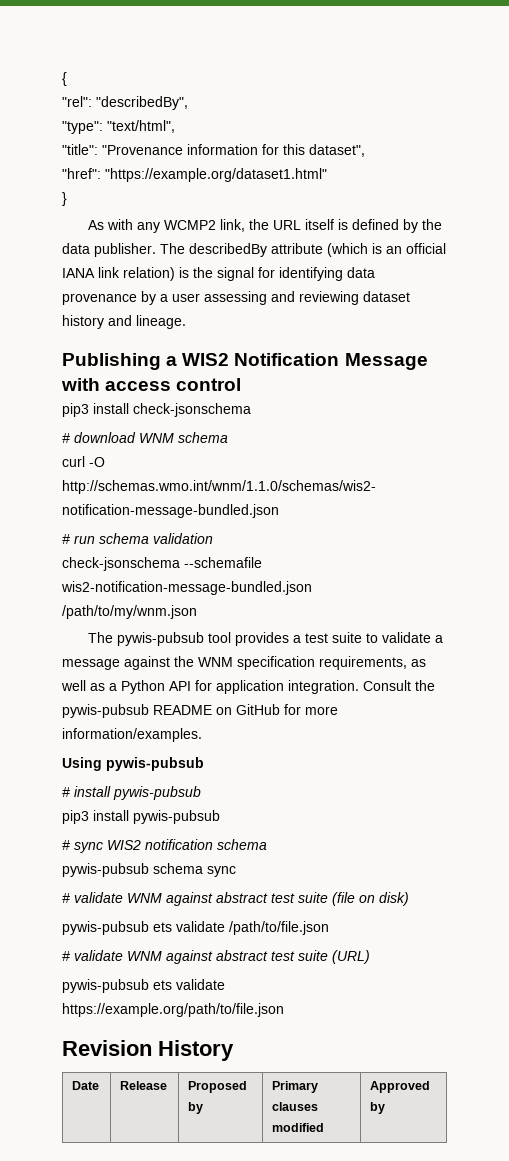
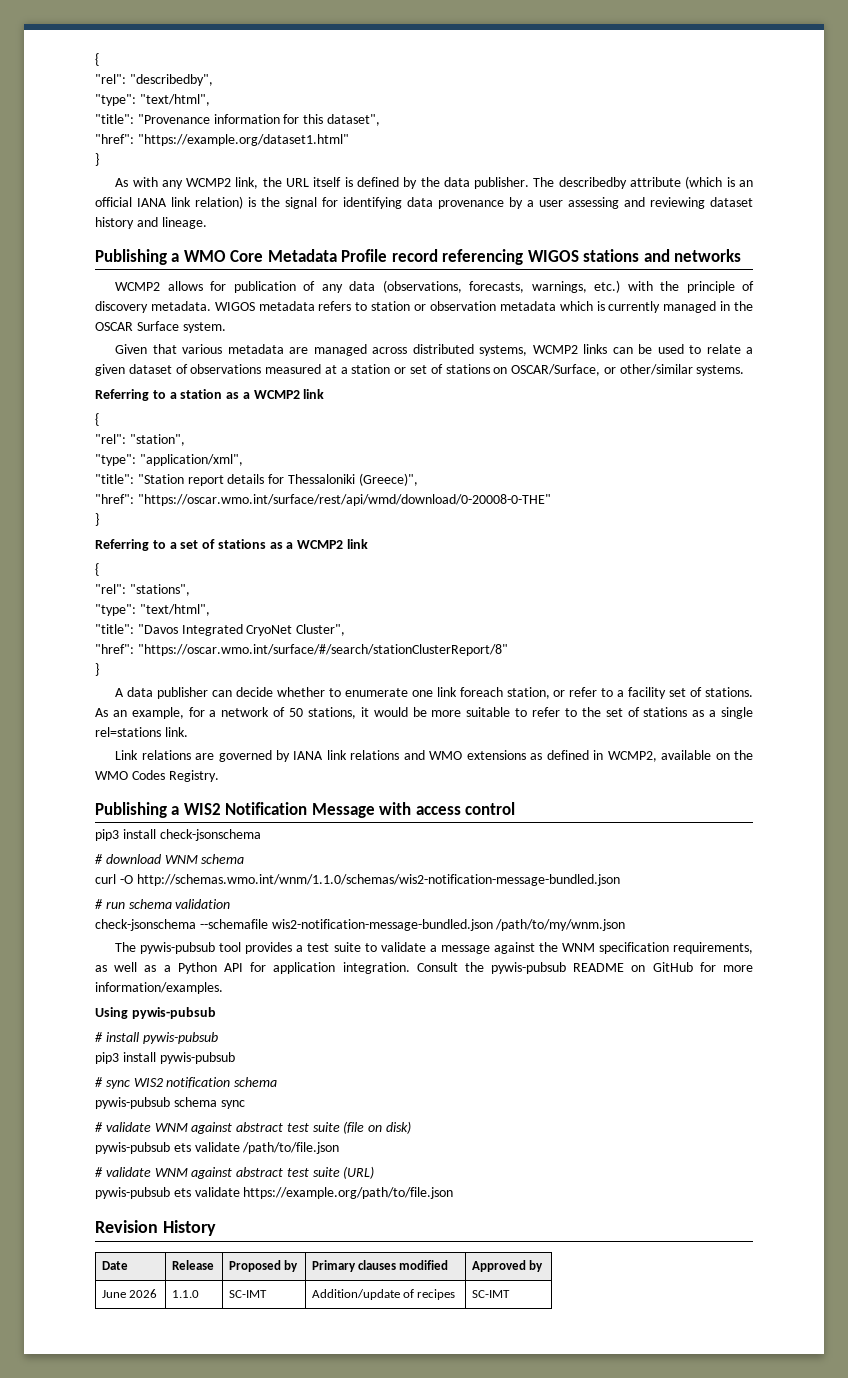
[62,72,67,86] [62,96,188,110] { // "rel": "describedBy", -> [95,53,99,66] [95,74,213,86] { // "rel": "describedby",
[189,243,267,257] describedBy -> [558,177,627,189] describedby
(186, 322) none -> [95,249,742,265] [115,280,754,293] [95,301,754,313] [95,321,226,333] [115,344,753,356] [95,364,745,376] [95,389,325,401] [95,413,99,426] [95,434,185,446] [95,454,243,466] [95,473,418,486] [95,494,551,506] [95,513,99,526] [95,539,369,551] [95,563,99,576] [95,584,190,596] [95,604,210,616] [95,624,346,636] [95,644,508,656] [95,663,99,676] [115,687,753,699] [95,707,753,719] [95,727,188,737] [115,750,753,762] [95,770,219,782] // Publishing a WMO Core Metadata Profile record referencing WIGOS stations and networks // WCMP2 allows for publication of any data (observations, forecasts, warnings, etc.) with the principle of discovery metadata. WIGOS metadata refers to station or observation metadata which is currently managed in the OSCAR Surface system. // Given that various metadata are managed across distributed systems, WCMP2 links can be used to relate a given dataset of observations measured at a station or set of stations on OSCAR/Surface, or other/similar systems. // Referring to a station as a WCMP2 link // { // "rel": "station", // "type": "application/xml", // "title": "Station report details for Thessaloniki (Greece)", // "href": "https://oscar.wmo.int/surface/rest/api/wmd/download/0-20008-0-THE" // } // Referring to a set of stations as a WCMP2 link // { // "rel": "stations", // "type": "text/html", // "title": "Davos Integrated CryoNet Cluster", // "href": "https://oscar.wmo.int/surface/#/search/stationClusterReport/8" // } // A data publisher can decide whether to enumerate one link foreach station, or refer to a facility set of stations. As an example, for a network of 50 stations, it would be more suitable to refer to the set of stations as a single rel=stations link. // Link relations are governed by IANA link relations and WMO extensions as defined in WCMP2, available on the WMO Codes Registry.
(386, 1108) none -> [101,1289,158,1298] [171,1290,199,1298] [228,1290,267,1298] [311,1289,456,1300] [471,1290,510,1298] // June 2026 | 1.1.0 | SC-IMT | Addition/update of recipes | SC-IMT

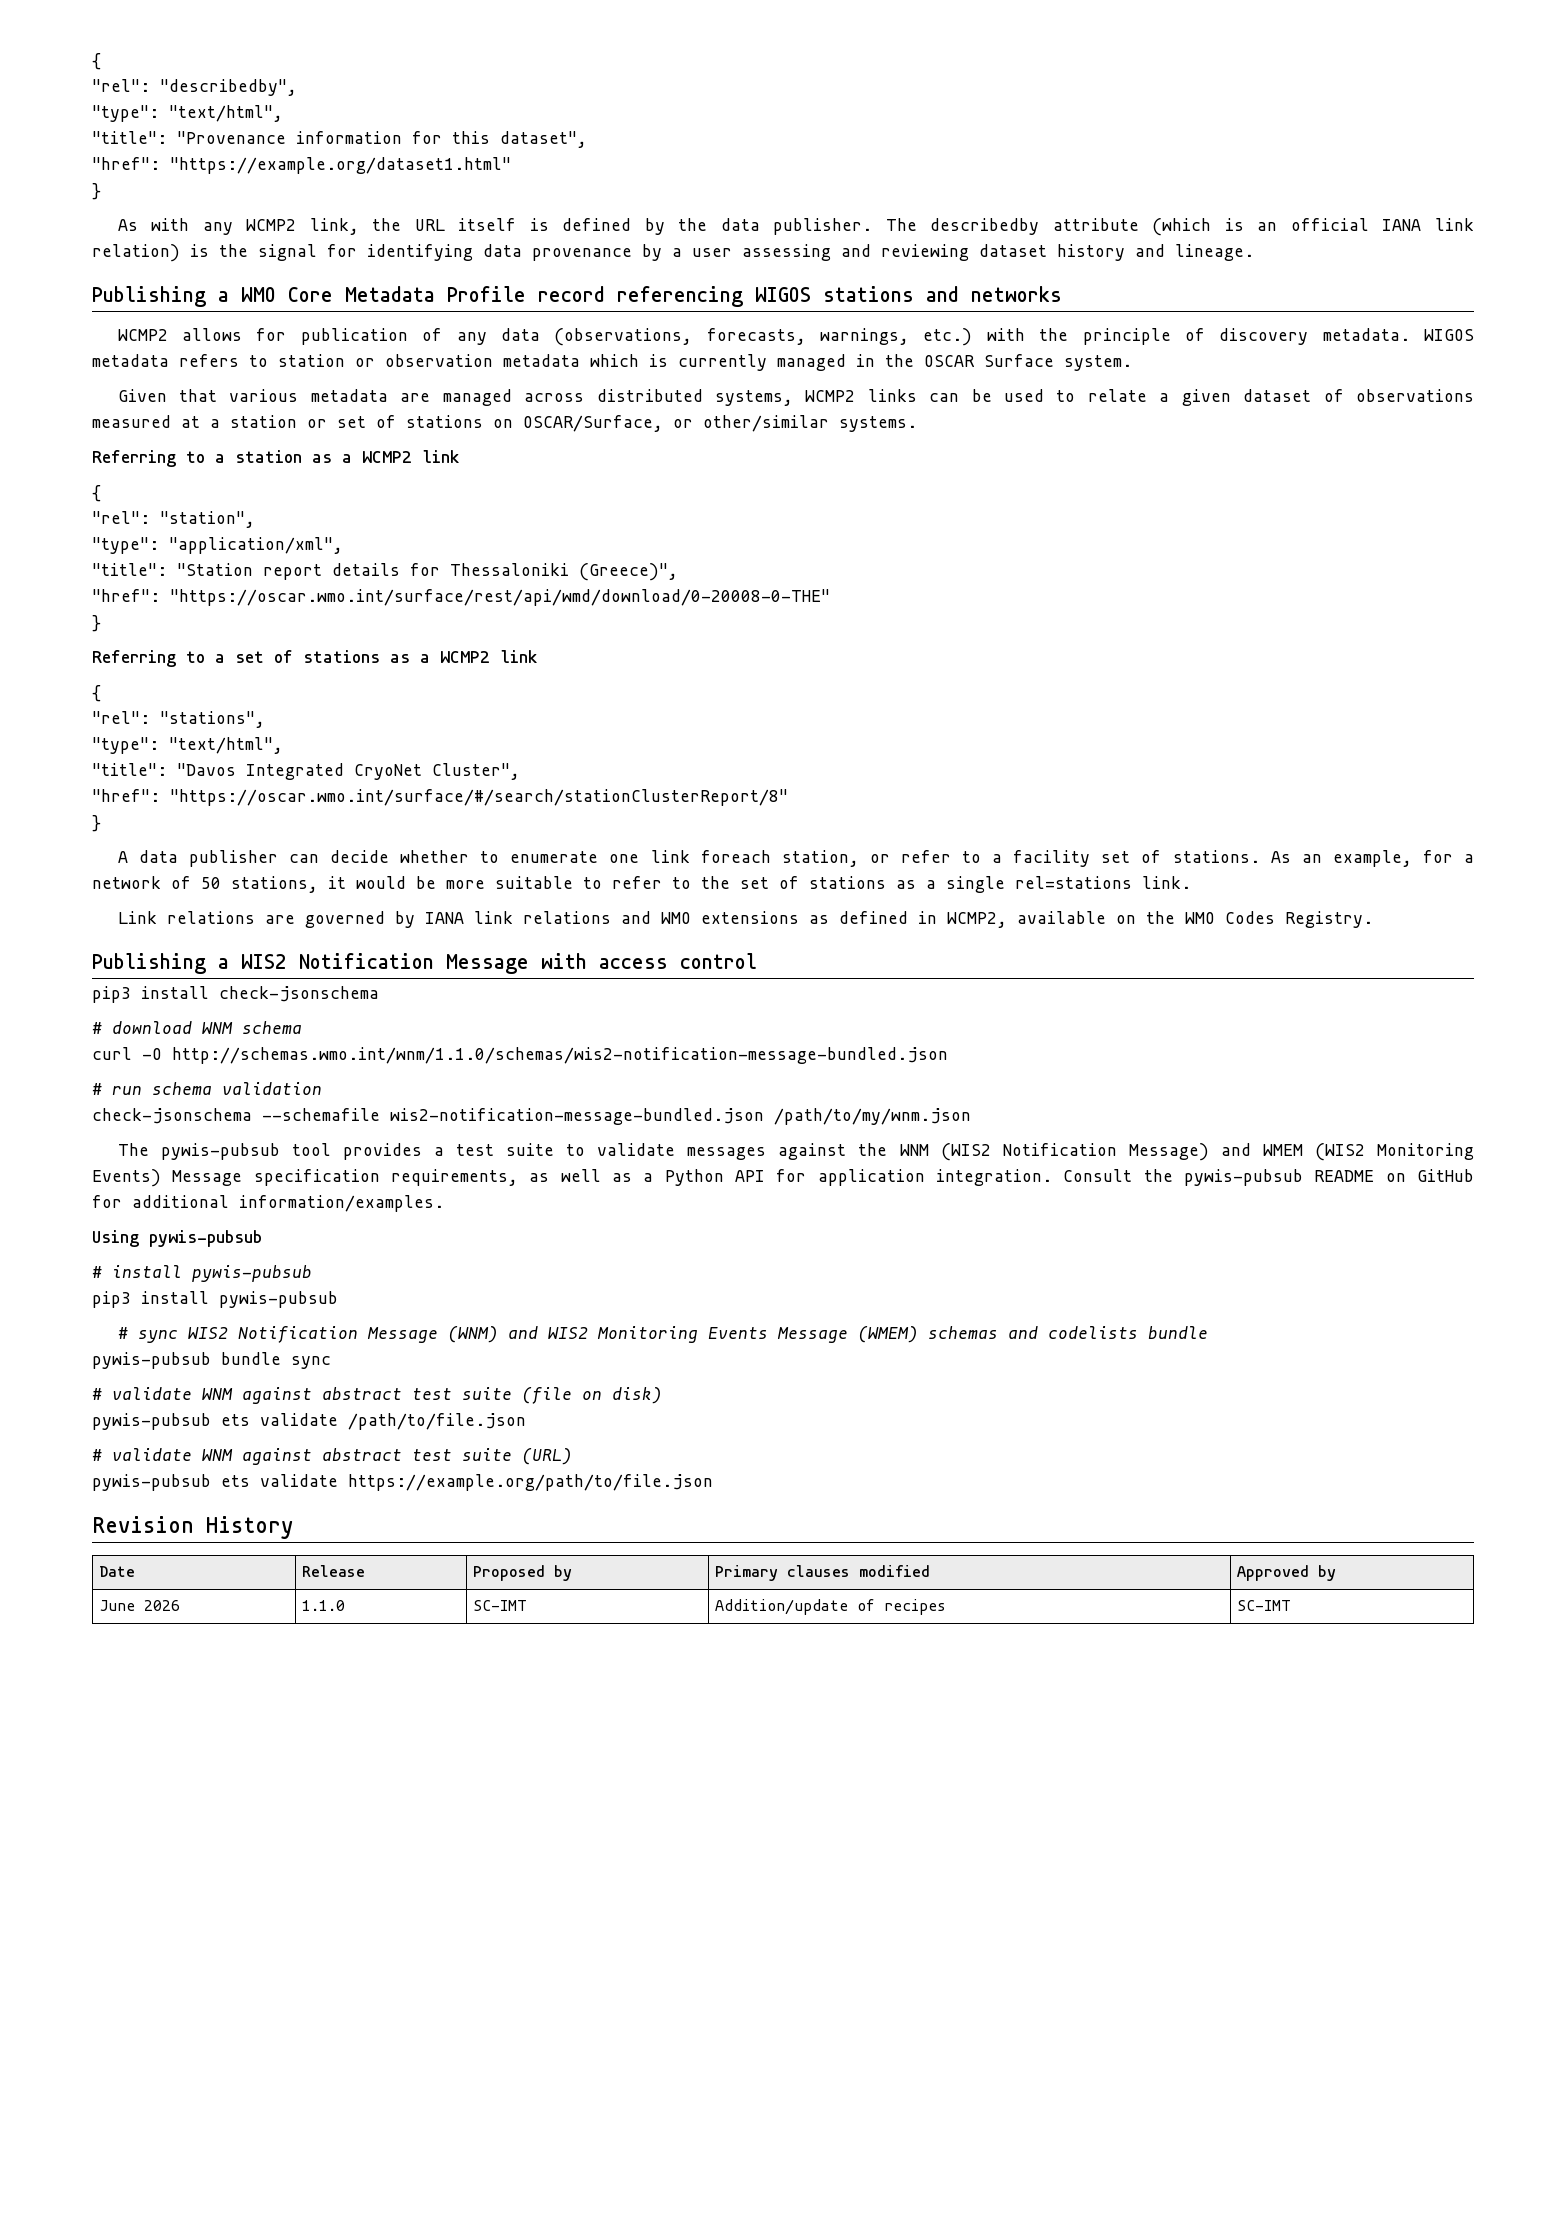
[429,945,490,954] a message -> [687,1147,767,1160] messages
(595, 947) none -> [940,1143,1475,1161] [92,1169,243,1187] (WIS2 Notification Message) and WMEM (WIS2 Monitoring Events) Message
[723,965,753,972] more -> [132,1195,229,1208] additional
[166,1077,278,1088] [95,1097,217,1109] notification schema // pywis-pubsub schema -> [237,1326,1208,1343] [92,1352,281,1369] Notification Message (WNM) and WIS2 Monitoring Events Message (WMEM) schemas and codelists bundle // pywis-pubsub bundle

